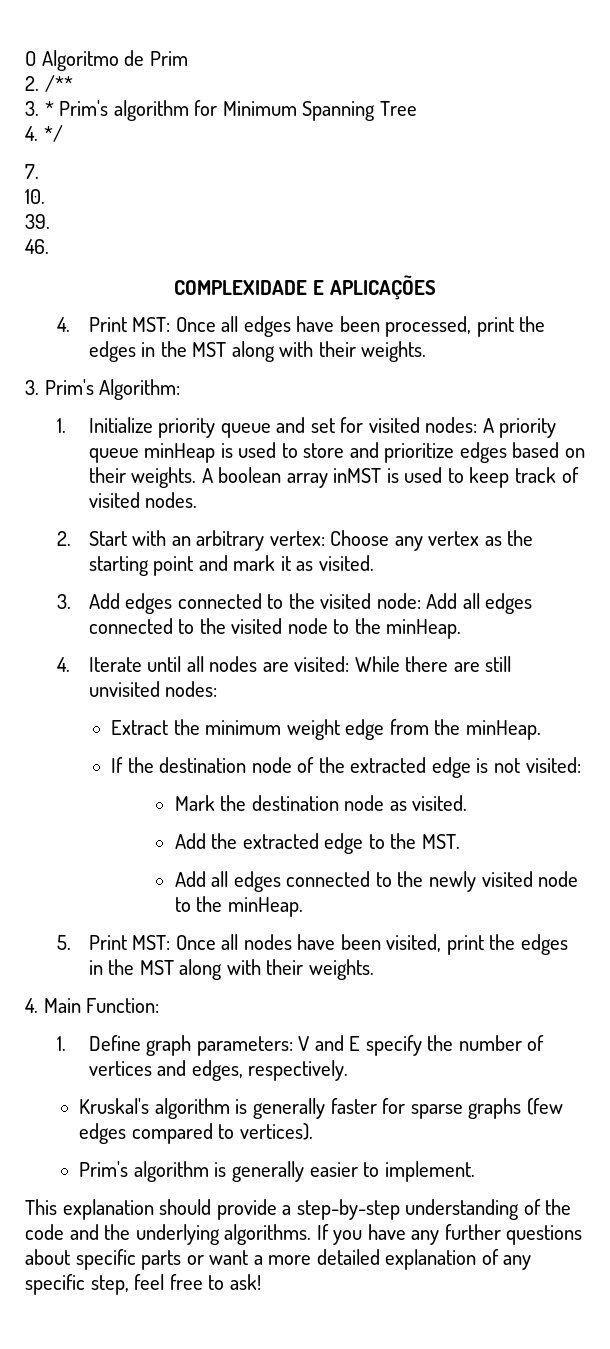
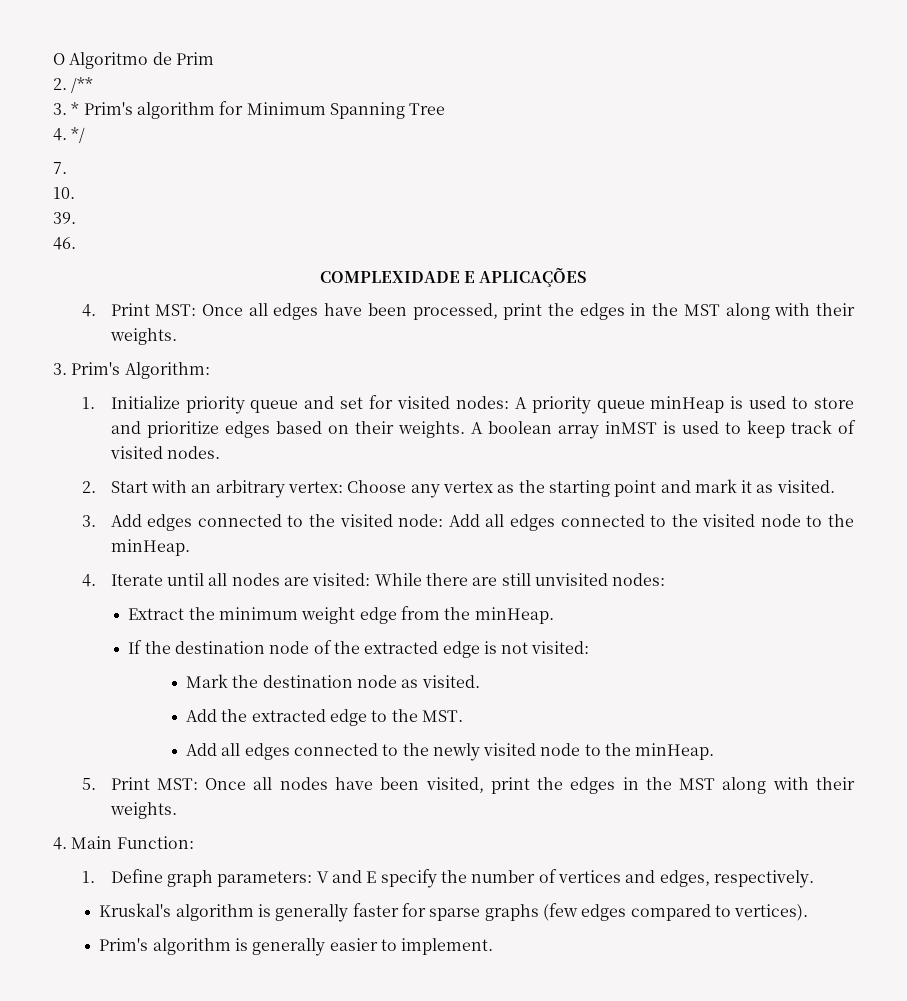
[25,1199,572,1220] [25,1224,583,1245] [25,1249,532,1270] [25,1274,261,1295] // This explanation should provide a step-by-step understanding of the code and the underlying algorithms. If you have any further questions about specific parts or want a more detailed explanation of any specific step, feel free to ask! -> (494, 946) none

